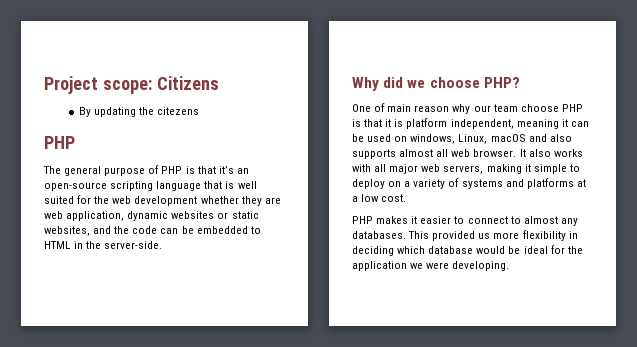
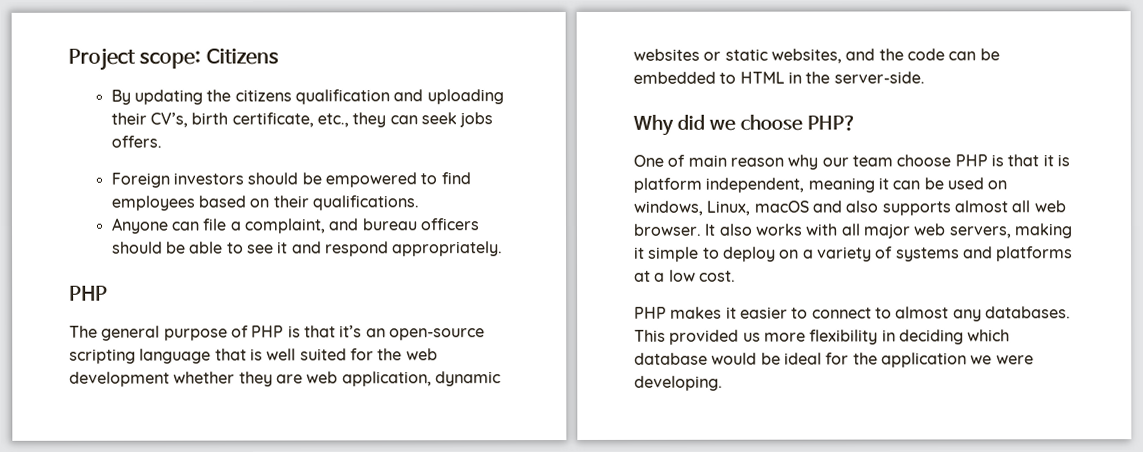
[157,107,200,115] citezens -> [234,89,504,105] [110,112,494,128] [110,135,162,148] [110,172,471,188] [110,195,420,211] [110,217,481,234] [111,241,504,257] citizens qualification and uploading their CV’s, birth certificate, etc., they can seek jobs offers. // Foreign investors should be empowered to find employees based on their qualifications. // Anyone can file a complaint, and bureau officers should be able to see it and respond appropriately.

